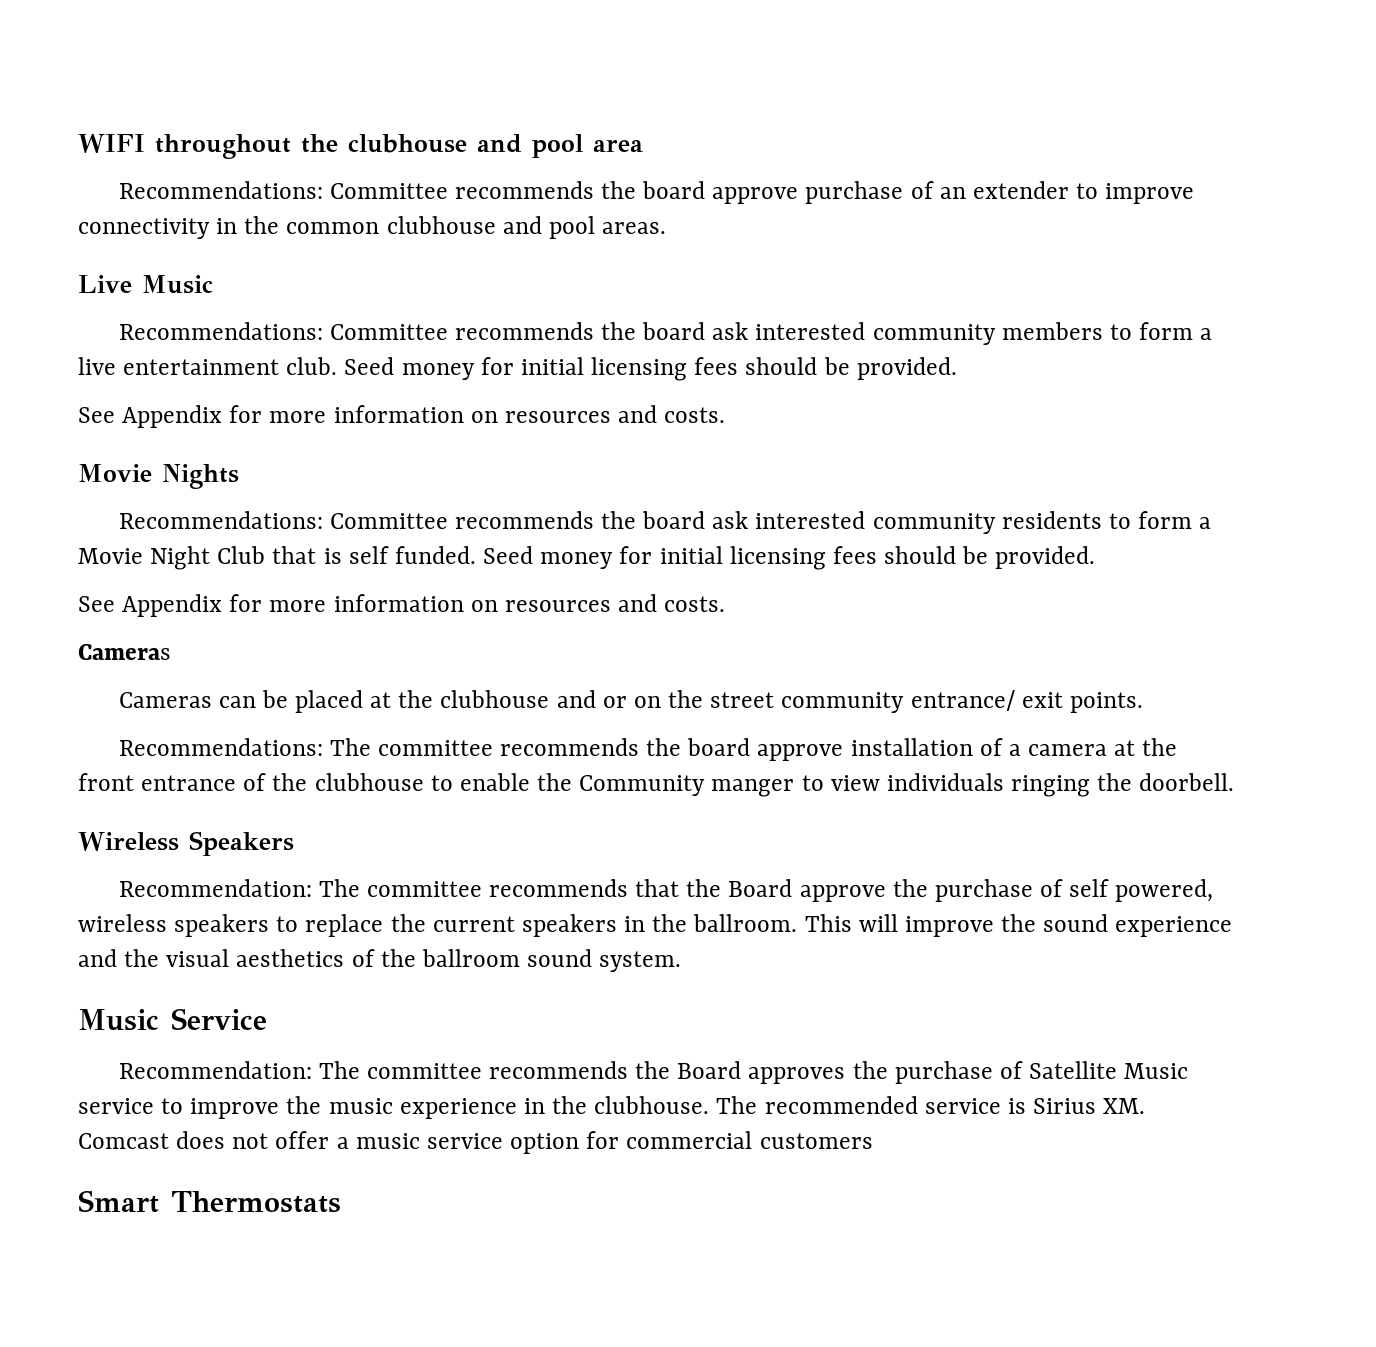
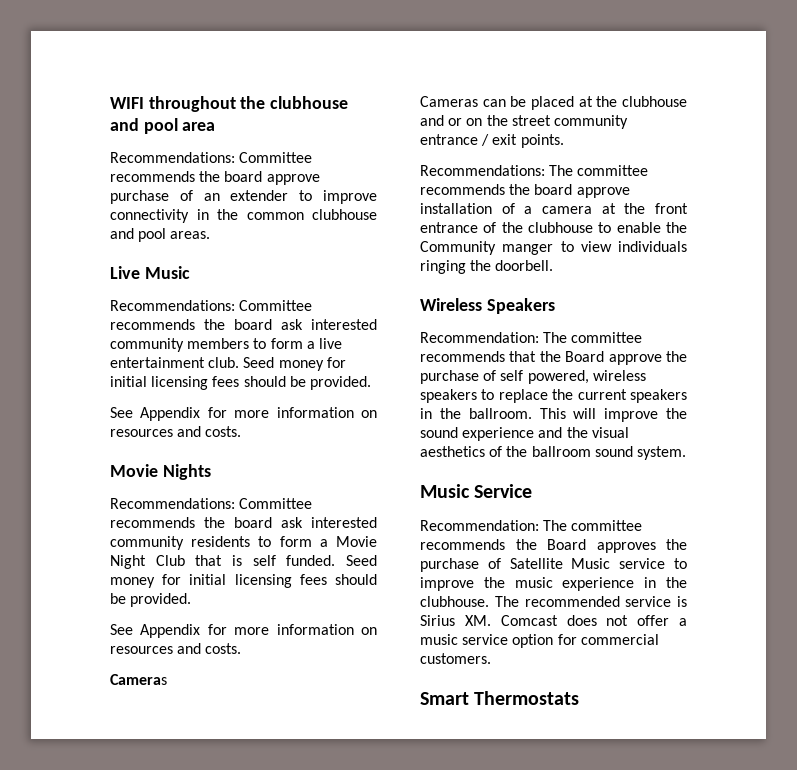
[910,690,1015,711] entrance/ -> [420,134,490,146] entrance /
[759,1133,873,1149] customers -> [420,653,491,664] customers.

